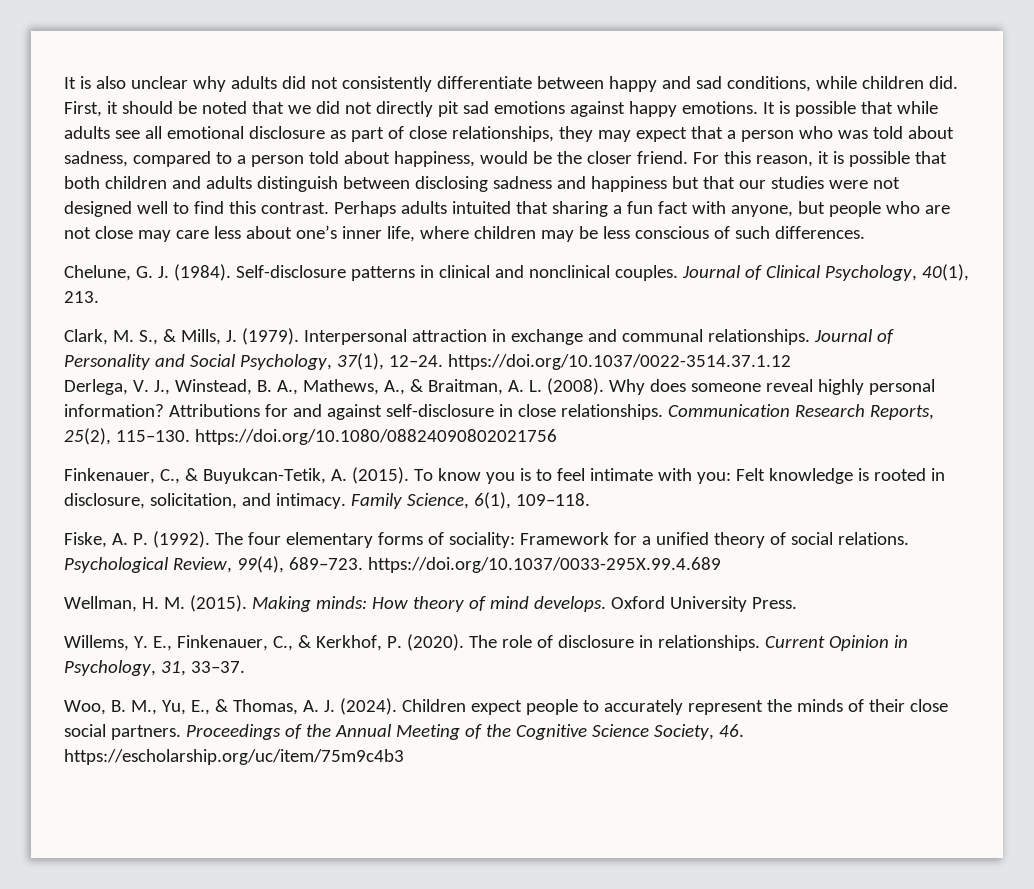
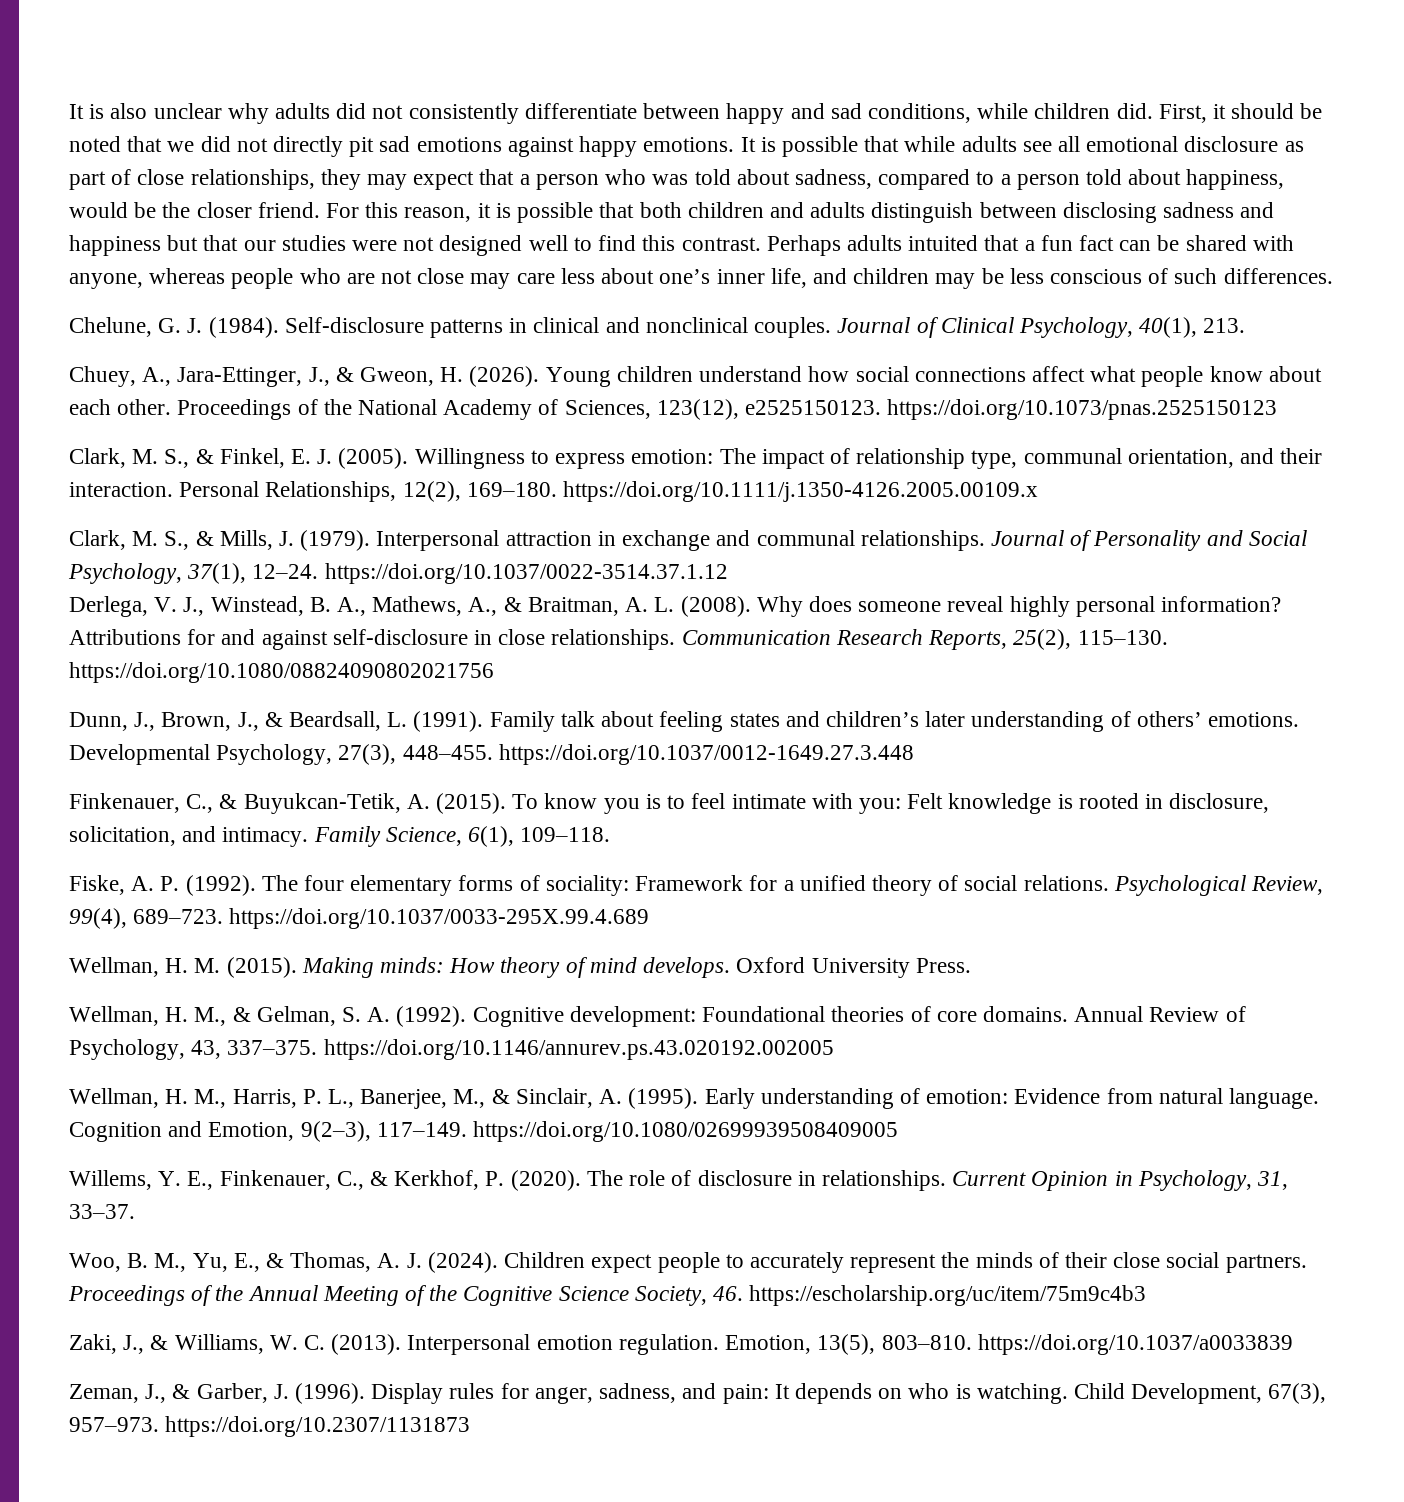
[551,201,608,217] sharing -> (1020, 243) none
(688, 207) none -> [1119,235,1247,251] can be shared
[797,201,825,214] but -> [149,268,226,284] whereas
[419,226,469,239] where -> [812,268,847,284] and
(99, 297) none -> [69,366,1322,387] [69,399,1278,420] [69,448,1323,469] [69,481,1039,502] // Chuey, A., Jara-Ettinger, J., & Gweon, H. (2026). Young children understand how social connections affect what people know about each other. Proceedings of the National Academy of Sciences, 123(12), e2525150123. https://doi.org/10.1073/pnas.2525150123 // Clark, M. S., & Finkel, E. J. (2005). Willingness to express emotion: The impact of relationship type, communal orientation, and their interaction. Personal Relationships, 12(2), 169–180. https://doi.org/10.1111/j.1350-4126.2005.00109.x
(557, 437) none -> [69,711,1299,732] [69,744,914,765] // Dunn, J., Brown, J., & Beardsall, L. (1991). Family talk about feeling states and children’s later understanding of others’ emotions. Developmental Psychology, 27(3), 448–455. https://doi.org/10.1037/0012-1649.27.3.448
(797, 603) none -> [69,1006,1246,1027] [69,1039,834,1060] [69,1088,1319,1109] [69,1121,899,1142] // Wellman, H. M., & Gelman, S. A. (1992). Cognitive development: Foundational theories of core domains. Annual Review of Psychology, 43, 337–375. https://doi.org/10.1146/annurev.ps.43.020192.002005 // Wellman, H. M., Harris, P. L., Banerjee, M., & Sinclair, A. (1995). Early understanding of emotion: Evidence from natural language. Cognition and Emotion, 9(2–3), 117–149. https://doi.org/10.1080/02699939508409005
(404, 757) none -> [69,1334,1293,1355] [69,1383,1327,1404] [69,1416,471,1437] // Zaki, J., & Williams, W. C. (2013). Interpersonal emotion regulation. Emotion, 13(5), 803–810. https://doi.org/10.1037/a0033839 // Zeman, J., & Garber, J. (1996). Display rules for anger, sadness, and pain: It depends on who is watching. Child Development, 67(3), 957–973. https://doi.org/10.2307/1131873

